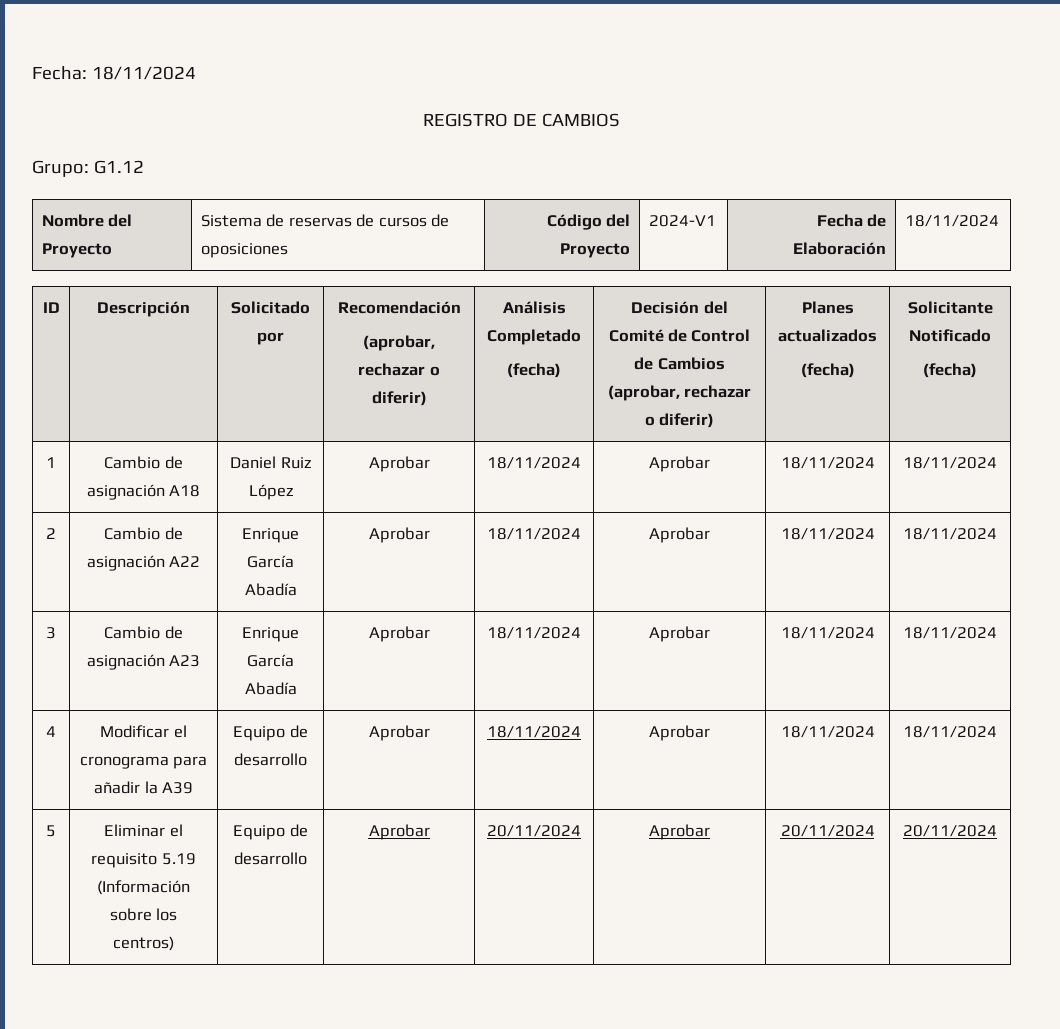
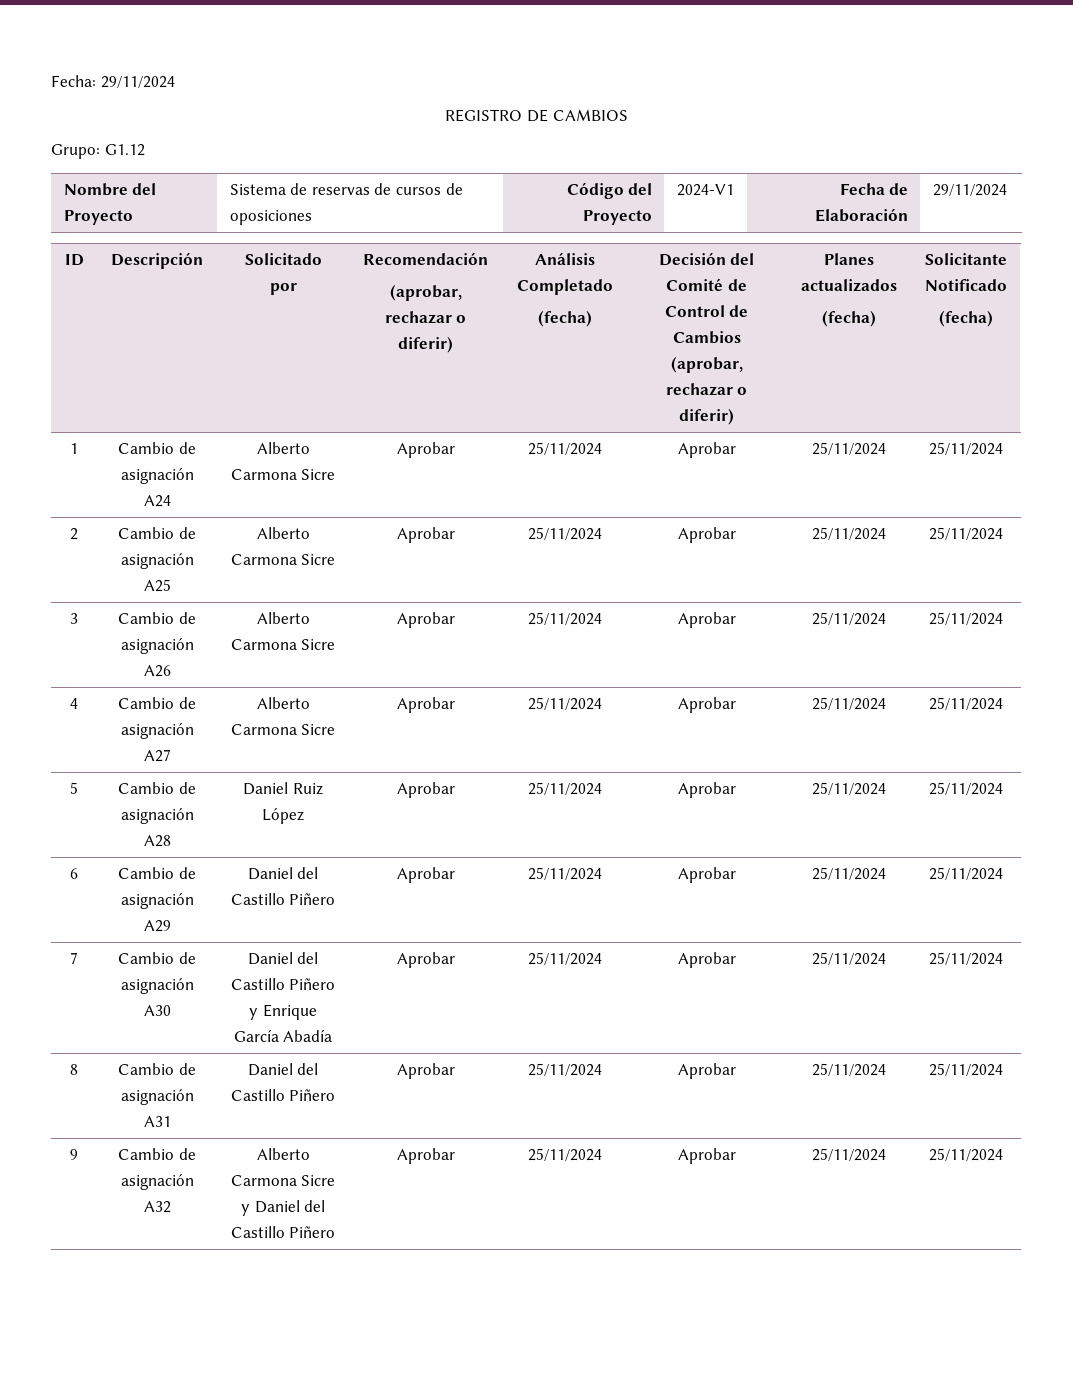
[91,66,196,80] 18/11/2024 -> [100,76,175,88] 29/11/2024
[904,215,999,227] 18/11/2024 -> [932,184,1007,196] 29/11/2024
[169,485,201,497] A18 -> [143,495,171,507] [256,442,310,454] [230,469,336,480] [396,442,455,458] [527,442,602,455] [677,442,736,458] [811,442,886,455] [928,442,1003,455] [70,528,78,540] [118,527,196,539] [120,553,194,569] [143,579,171,592] [256,527,310,539] [230,554,336,565] [396,527,455,543] [527,527,602,540] [677,527,736,543] [811,527,886,540] [928,527,1003,540] [70,613,78,624] [118,612,196,624] [120,638,194,654] [143,665,171,677] [256,612,310,624] [230,639,336,650] [396,612,455,628] [527,612,602,625] [677,612,736,628] [811,612,886,625] [928,612,1003,625] [70,698,78,709] [118,697,196,709] [120,723,194,739] [143,749,171,762] [256,697,310,709] [230,724,336,735] [396,697,455,713] [527,697,602,710] [677,697,736,713] [811,697,886,710] [928,697,1003,710] [70,782,78,794] [118,782,196,794] [120,808,194,824] [143,835,171,847] A24 | Alberto Carmona Sicre | Aprobar | 25/11/2024 | Aprobar | 25/11/2024 | 25/11/2024 // 2 | Cambio de asignación A25 | Alberto Carmona Sicre | Aprobar | 25/11/2024 | Aprobar | 25/11/2024 | 25/11/2024 // 3 | Cambio de asignación A26 | Alberto Carmona Sicre | Aprobar | 25/11/2024 | Aprobar | 25/11/2024 | 25/11/2024 // 4 | Cambio de asignación A27 | Alberto Carmona Sicre | Aprobar | 25/11/2024 | Aprobar | 25/11/2024 | 25/11/2024 // 5 | Cambio de asignación A28
[487,457,581,469] [649,456,710,472] [780,457,875,469] [903,457,997,469] [46,528,56,539] [104,527,183,540] [86,555,201,571] [242,528,299,543] [247,555,294,568] [244,583,297,596] [368,527,430,543] [487,528,581,540] [649,527,710,543] [780,528,875,540] [903,528,997,540] [46,627,56,639] [104,626,183,639] [86,654,201,670] [242,627,299,642] [247,654,294,667] [244,682,297,695] [368,626,430,642] [487,627,581,639] [649,626,710,642] [780,627,875,639] [903,627,997,639] [46,726,56,737] [100,725,187,738] [79,756,208,769] [94,781,193,794] [233,725,308,741] [234,753,307,766] [368,725,430,741] [487,726,581,738] [649,725,710,741] [780,726,875,738] [903,726,997,738] [46,825,56,837] [104,824,183,837] [91,853,196,868] [97,880,190,895] [109,908,178,921] [113,936,174,951] [233,824,308,840] [234,852,307,865] [368,824,430,840] [487,825,581,837] [649,824,710,840] [780,825,875,837] [903,825,997,837] 18/11/2024 | Aprobar | 18/11/2024 | 18/11/2024 // 2 | Cambio de asignación A22 | Enrique García Abadía | Aprobar | 18/11/2024 | Aprobar | 18/11/2024 | 18/11/2024 // 3 | Cambio de asignación A23 | Enrique García Abadía | Aprobar | 18/11/2024 | Aprobar | 18/11/2024 | 18/11/2024 // 4 | Modificar el cronograma para añadir la A39 | Equipo de desarrollo | Aprobar | 18/11/2024 | Aprobar | 18/11/2024 | 18/11/2024 // 5 | Eliminar el requisito 5.19 (Información sobre los centros) | Equipo de desarrollo | Aprobar | 20/11/2024 | Aprobar | 20/11/2024 | 20/11/2024 -> [527,782,602,795] [677,782,736,798] [811,782,886,795] [928,782,1003,795] [70,868,78,879] [118,867,196,879] [120,893,194,909] [143,920,171,932] [247,867,319,880] [230,893,336,905] [396,867,455,883] [527,867,602,880] [677,867,736,883] [811,867,886,880] [928,867,1003,880] [70,952,78,964] [118,952,196,964] [120,978,194,994] [143,1005,171,1016] [247,952,319,965] [230,978,336,990] [249,1004,317,1020] [233,1029,333,1042] [396,952,455,968] [527,952,602,965] [677,952,736,968] [811,952,886,965] [928,952,1003,965] [70,1064,78,1075] [118,1063,196,1075] [120,1089,194,1105] [143,1116,171,1127] [247,1063,319,1076] [230,1089,336,1101] [396,1063,455,1079] [527,1063,602,1076] [677,1063,736,1079] [811,1063,886,1076] [928,1063,1003,1076] [70,1149,78,1160] [118,1148,196,1160] [120,1174,194,1190] [143,1201,171,1213] [256,1148,310,1160] [230,1175,336,1186] [240,1200,326,1216] [230,1226,336,1238] [396,1148,455,1164] [527,1148,602,1161] [677,1148,736,1164] [811,1148,886,1161] [928,1148,1003,1161] 25/11/2024 | Aprobar | 25/11/2024 | 25/11/2024 // 6 | Cambio de asignación A29 | Daniel del Castillo Piñero | Aprobar | 25/11/2024 | Aprobar | 25/11/2024 | 25/11/2024 // 7 | Cambio de asignación A30 | Daniel del Castillo Piñero y Enrique García Abadía | Aprobar | 25/11/2024 | Aprobar | 25/11/2024 | 25/11/2024 // 8 | Cambio de asignación A31 | Daniel del Castillo Piñero | Aprobar | 25/11/2024 | Aprobar | 25/11/2024 | 25/11/2024 // 9 | Cambio de asignación A32 | Alberto Carmona Sicre y Daniel del Castillo Piñero | Aprobar | 25/11/2024 | Aprobar | 25/11/2024 | 25/11/2024

